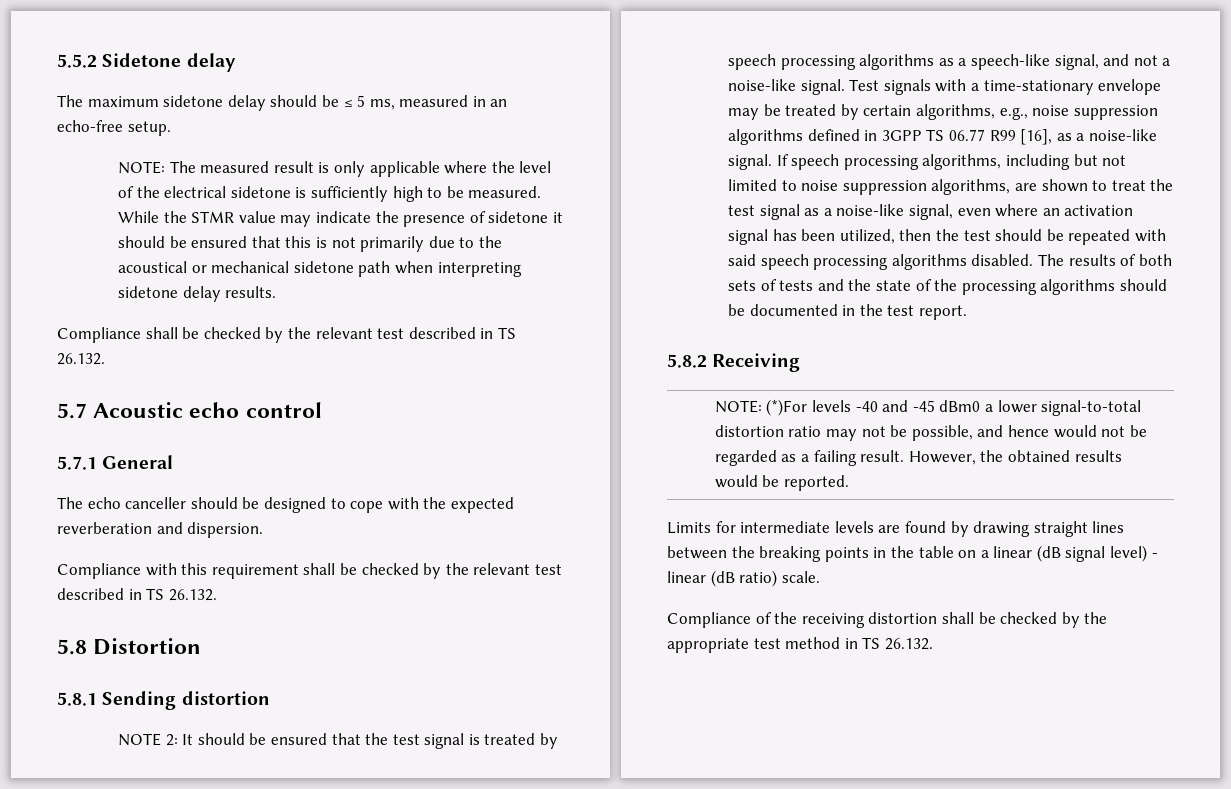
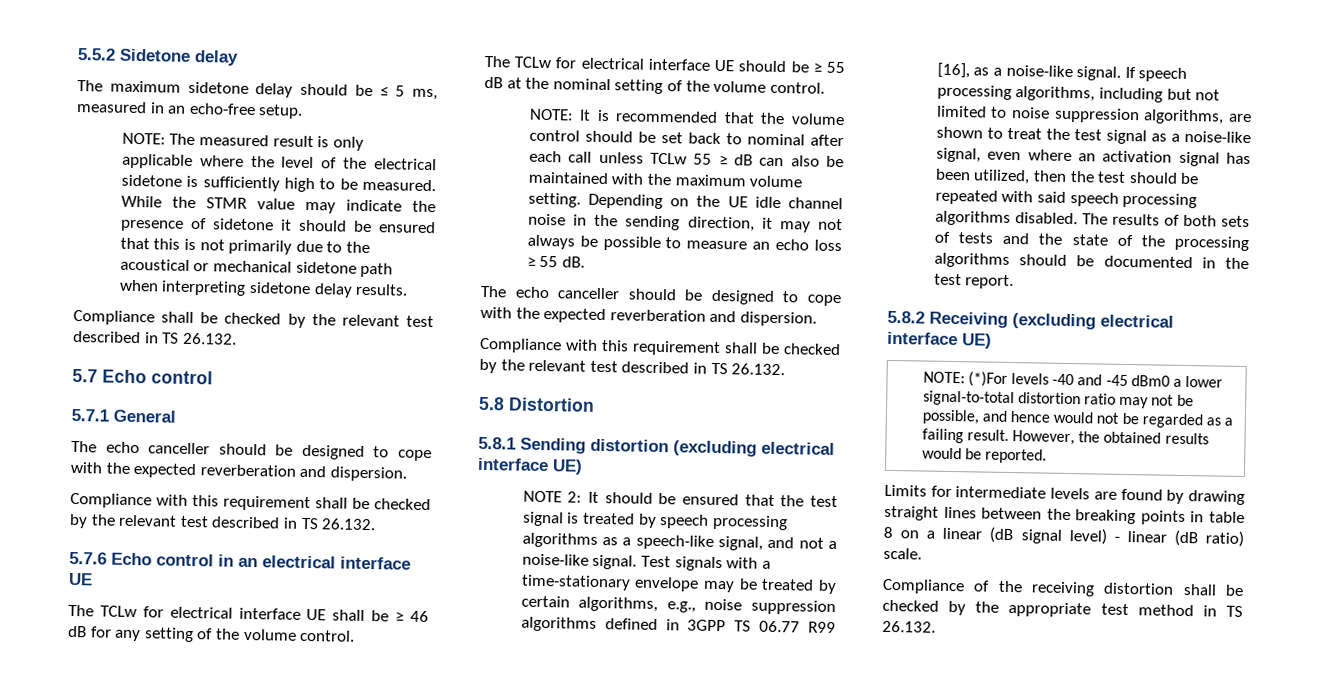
[93,402,240,418] Acoustic echo -> [102,369,147,384] Echo
(217, 595) none -> [69,551,411,570] [68,572,93,586] [68,604,430,623] [67,625,356,643] [484,55,845,74] [484,76,825,95] [528,108,845,126] [528,129,844,147] [528,150,844,168] [527,171,803,188] [527,192,843,210] [527,213,843,233] [526,234,842,252] [526,255,586,268] [480,285,841,307] [480,306,817,327] [479,337,841,357] [479,358,786,376] // 5.7.6 Echo control in an electrical interface UE // The TCLw for electrical interface UE shall be ≥ 46 dB for any setting of the volume control. // The TCLw for electrical interface UE should be ≥ 55 dB at the nominal setting of the volume control. // NOTE: It is recommended that the volume control should be set back to nominal after each call unless TCLw 55 ≥ dB can also be maintained with the maximum volume setting. Depending on the UE idle channel noise in the sending direction, it may not always be possible to measure an echo loss ≥ 55 dB. // The echo canceller should be designed to cope with the expected reverberation and dispersion. // Compliance with this requirement shall be checked by the relevant test described in TS 26.132.
(270, 698) none -> [673,440,835,457] [477,457,583,475] (excluding electrical interface UE)
(801, 362) none -> [1012,313,1174,330] [887,331,992,349] (excluding electrical interface UE)
[890,546,954,558] the table -> [1209,511,1245,524] [883,526,893,539] table 8

